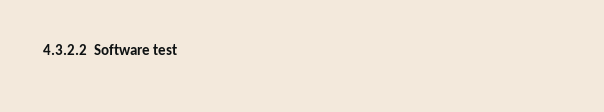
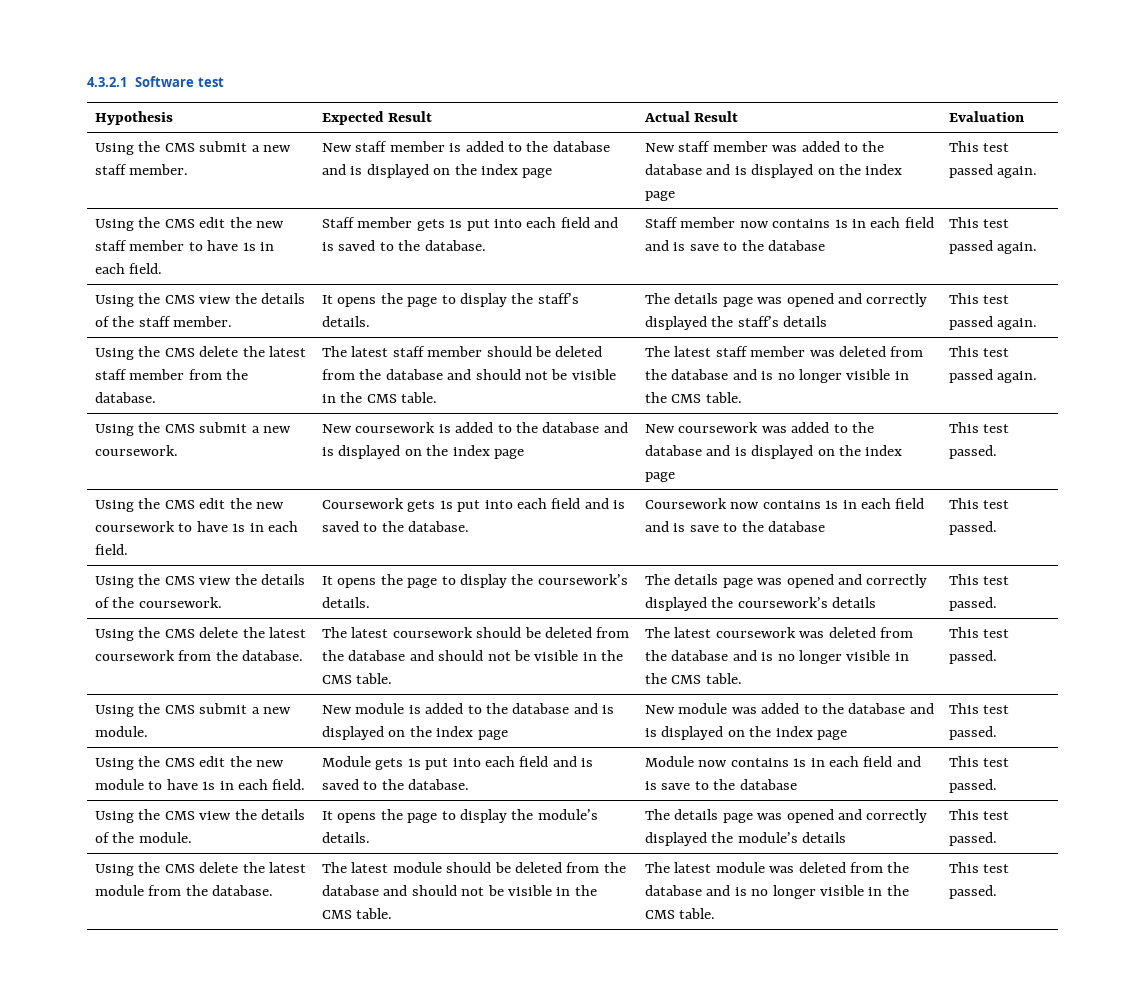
[43,44,87,55] 4.3.2.2 -> [87,77,127,87] 4.3.2.1
(178, 49) none -> [94,111,173,125] [321,111,433,125] [643,111,739,122] [948,111,1024,122] [94,141,292,155] [94,164,189,175] [321,141,610,152] [321,164,553,178] [644,141,885,152] [644,164,903,178] [644,191,675,201] [948,141,1010,152] [948,164,1038,178] [94,217,285,231] [94,240,275,251] [94,263,163,274] [321,217,619,231] [321,240,486,251] [644,217,934,228] [644,240,826,251] [948,217,1010,228] [948,240,1038,254] [94,293,306,307] [94,316,233,327] [321,293,579,307] [321,316,370,327] [644,293,928,307] [644,316,828,330] [948,293,1010,304] [948,316,1038,330] [94,346,307,360] [94,369,249,380] [94,392,156,403] [321,346,603,357] [321,369,616,380] [321,392,438,403] [644,346,924,357] [644,369,909,383] [644,392,742,403] [948,346,1010,357] [948,369,1038,383] [94,422,292,436] [94,445,178,456] [321,422,628,433] [321,445,525,459] [644,422,875,433] [644,445,903,459] [644,472,675,482] [948,422,1010,433] [948,445,997,459] [94,498,285,512] [94,521,299,532] [94,544,128,555] [321,498,626,512] [321,521,470,532] [644,498,925,509] [644,521,826,532] [948,498,1010,509] [948,521,997,535] [94,574,306,588] [94,597,222,608] [321,574,628,588] [321,597,370,608] [644,574,928,588] [644,597,877,611] [948,574,1010,585] [948,597,997,611] [94,627,307,641] [94,650,304,661] [321,627,630,638] [321,650,624,661] [321,673,393,684] [644,627,914,638] [644,650,909,664] [644,673,742,684] [948,627,1010,638] [948,650,997,664] [94,703,292,717] [94,726,148,737] [321,703,615,714] [321,726,508,740] [644,703,934,714] [644,726,848,740] [948,703,1010,714] [948,726,997,740] [94,756,285,770] [94,779,306,790] [321,756,594,770] [321,779,470,790] [644,756,921,767] [644,779,797,790] [948,756,1010,767] [948,779,997,793] [94,809,306,823] [94,832,192,843] [321,809,598,823] [321,832,370,843] [644,809,928,823] [644,832,847,846] [948,809,1010,820] [948,832,997,846] [94,862,307,876] [94,885,274,896] [321,862,626,873] [321,885,597,896] [321,908,393,919] [644,862,910,873] [644,885,909,899] [644,908,716,919] [948,862,1010,873] [948,885,997,899] // Hypothesis | Expected Result | Actual Result | Evaluation // Using the CMS submit a new staff member. | New staff member is added to the database and is displayed on the index page | New staff member was added to the database and is displayed on the index page | This test passed again. // Using the CMS edit the new staff member to have 1s in each field. | Staff member gets 1s put into each field and is saved to the database. | Staff member now contains 1s in each field and is save to the database | This test passed again. // Using the CMS view the details of the staff member. | It opens the page to display the staff’s details. | The details page was opened and correctly displayed the staff’s details | This test passed again. // Using the CMS delete the latest staff member from the database. | The latest staff member should be deleted from the database and should not be visible in the CMS table. | The latest staff member was deleted from the database and is no longer visible in the CMS table. | This test passed again. // Using the CMS submit a new coursework. | New coursework is added to the database and is displayed on the index page | New coursework was added to the database and is displayed on the index page | This test passed. // Using the CMS edit the new coursework to have 1s in each field. | Coursework gets 1s put into each field and is saved to the database. | Coursework now contains 1s in each field and is save to the database | This test passed. // Using the CMS view the details of the coursework. | It opens the page to display the coursework’s details. | The details page was opened and correctly displayed the coursework’s details | This test passed. // Using the CMS delete the latest coursework from the database. | The latest coursework should be deleted from the database and should not be visible in the CMS table. | The latest coursework was deleted from the database and is no longer visible in the CMS table. | This test passed. // Using the CMS submit a new module. | New module is added to the database and is displayed on the index page | New module was added to the database and is displayed on the index page | This test passed. // Using the CMS edit the new module to have 1s in each field. | Module gets 1s put into each field and is saved to the database. | Module now contains 1s in each field and is save to the database | This test passed. // Using the CMS view the details of the module. | It opens the page to display the module’s details. | The details page was opened and correctly displayed the module’s details | This test passed. // Using the CMS delete the latest module from the database. | The latest module should be deleted from the database and should not be visible in the CMS table. | The latest module was deleted from the database and is no longer visible in the CMS table. | This test passed.

